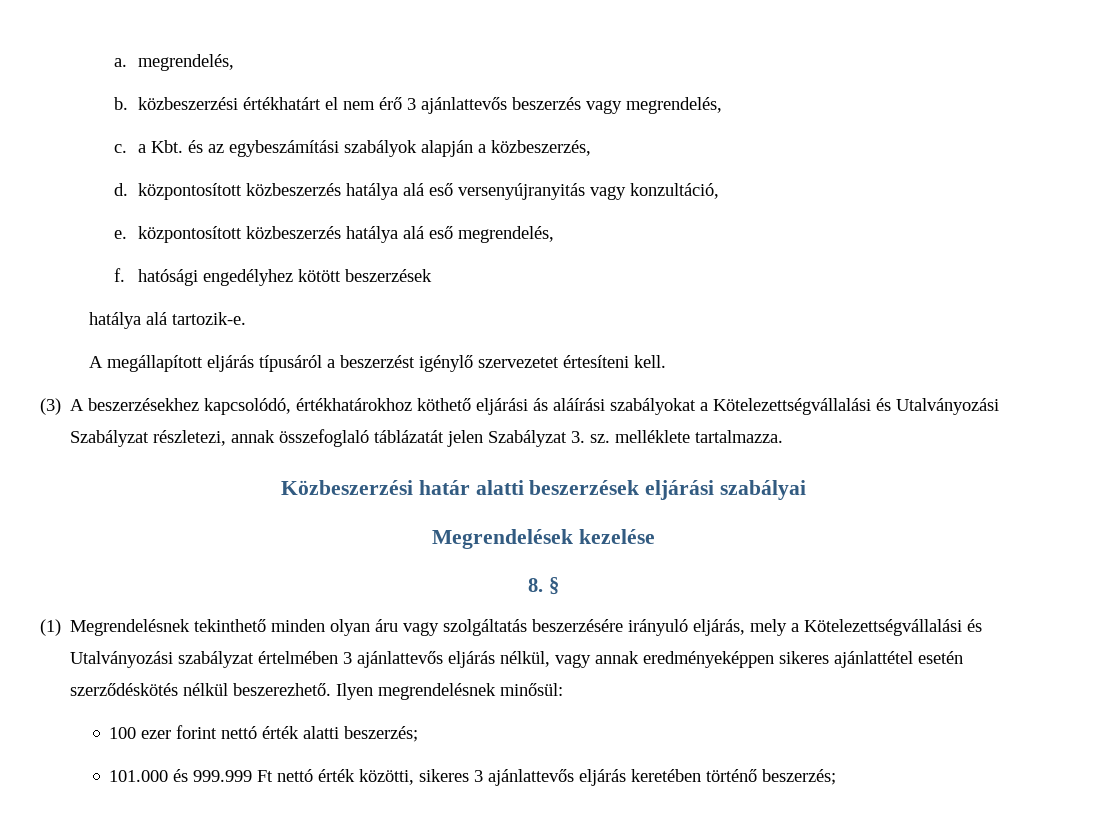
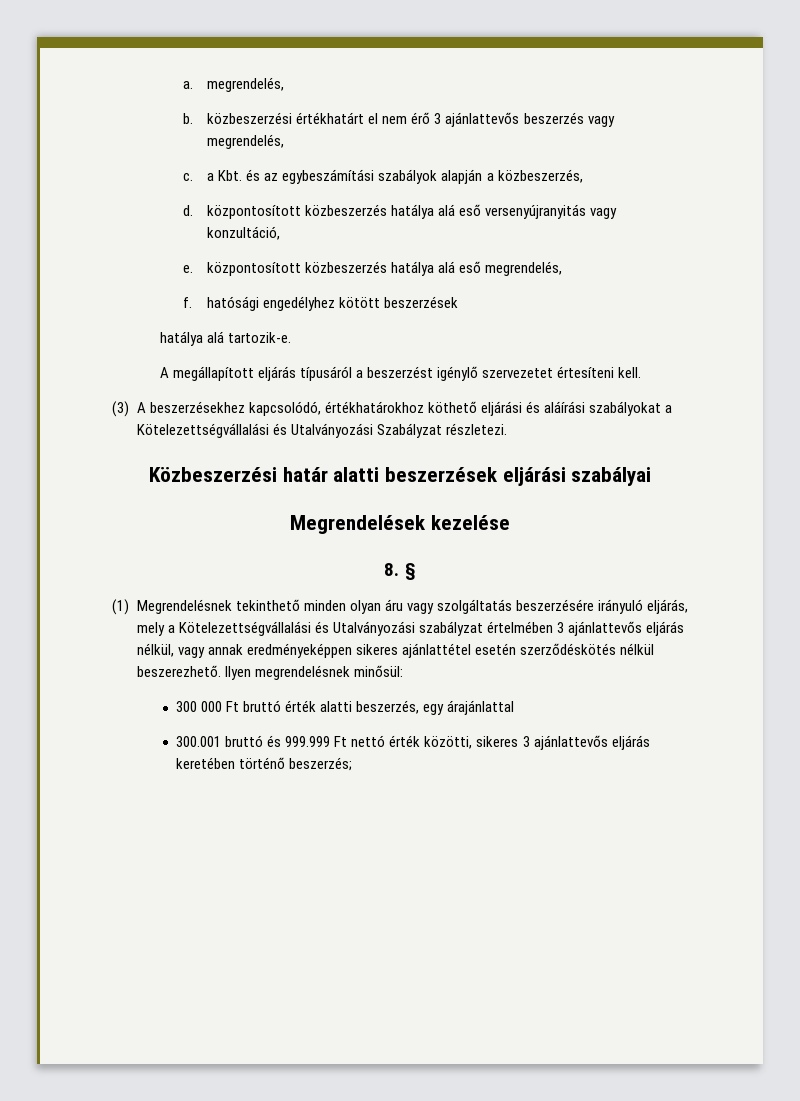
[533,398,549,411] ás -> [525,401,540,413] és
[153,429,784,447] részletezi, annak összefoglaló táblázatát jelen Szabályzat 3. sz. melléklete tartalmazza. -> [445,423,507,435] részletezi.
[109,725,419,742] [109,770,169,782] 100 ezer forint nettó érték alatti beszerzés; // 101.000 -> [176,700,515,715] [176,735,264,747] 300 000 Ft bruttó érték alatti beszerzés, egy árajánlattal // 300.001 bruttó

